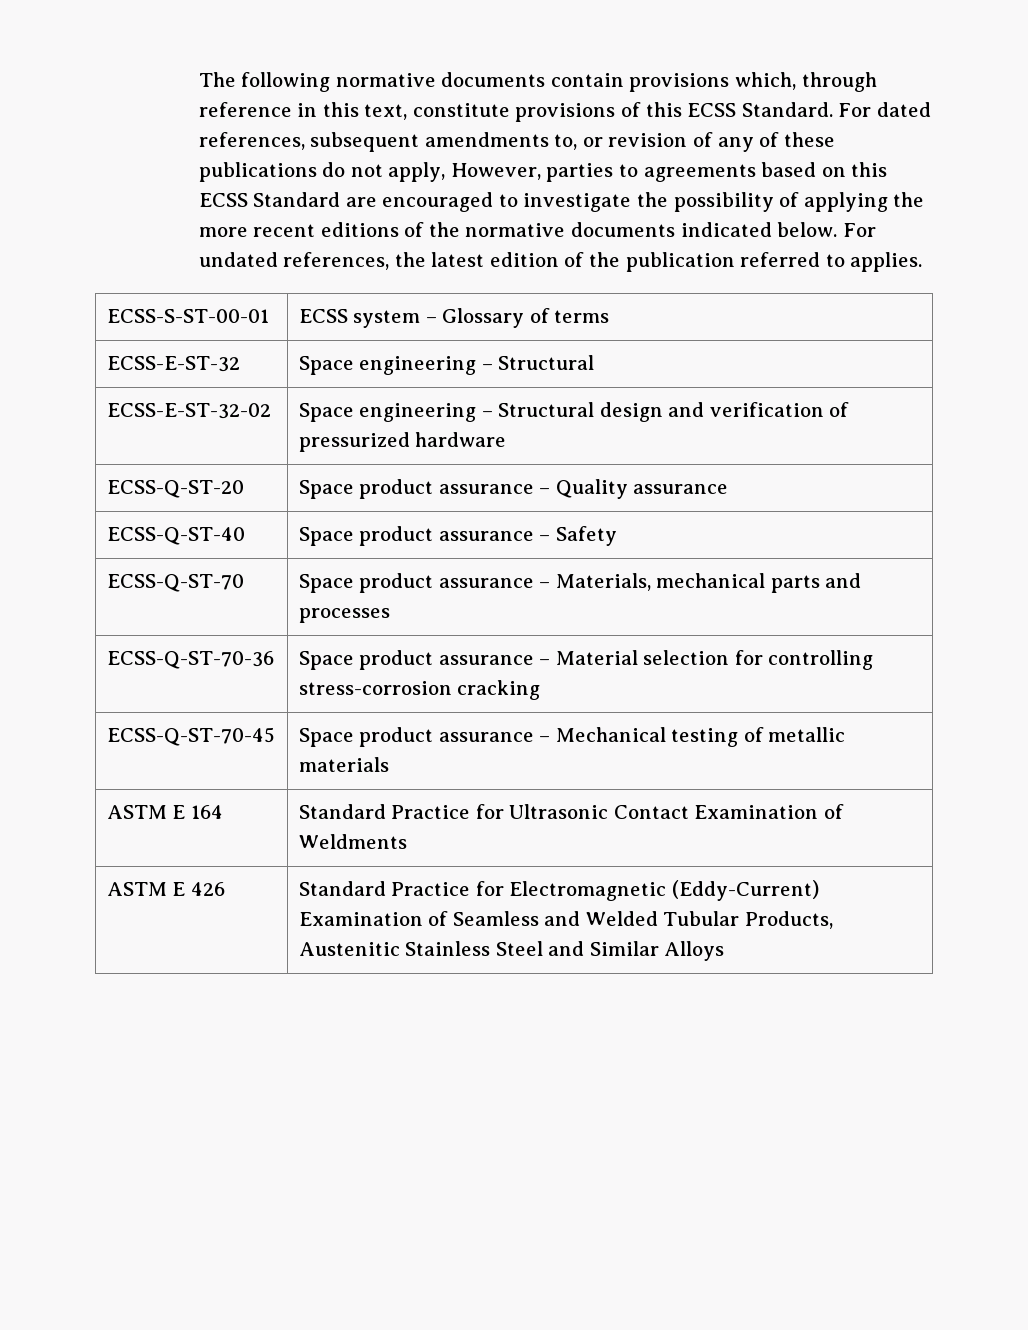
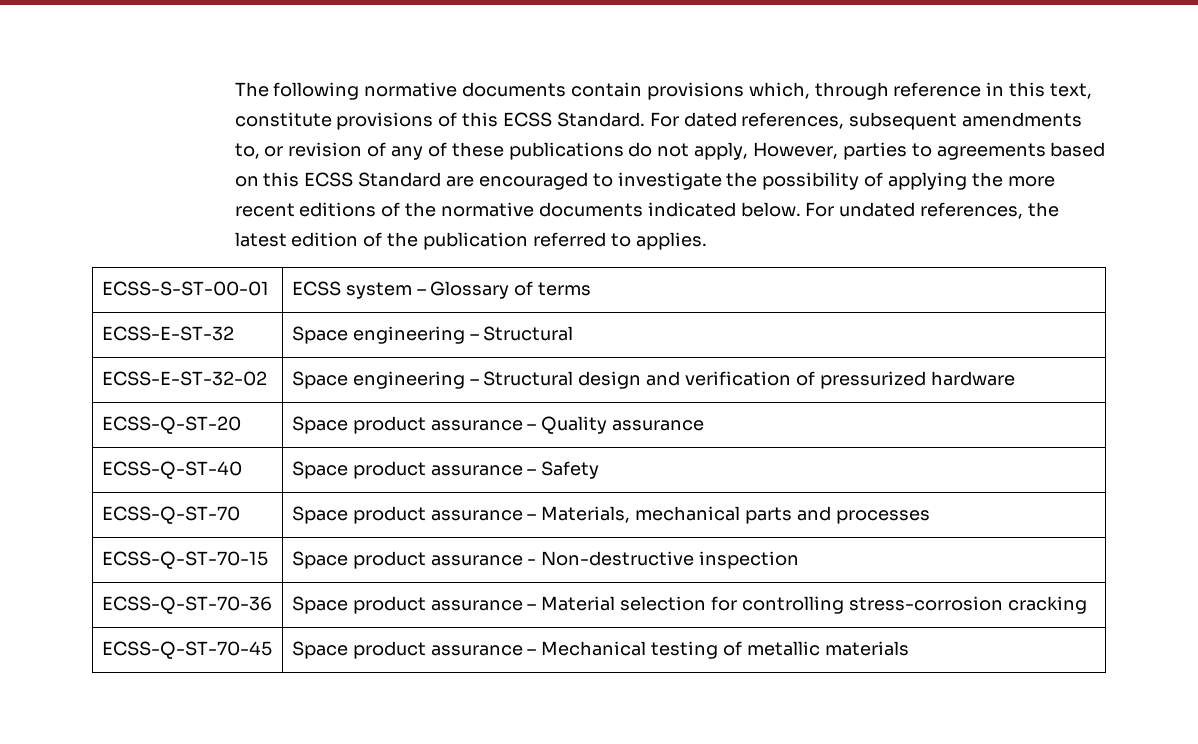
(390, 615) none -> [101,551,268,569] [291,551,800,569] // ECSS-Q-ST-70-15 | Space product assurance - Non-destructive inspection
[106,805,223,819] [298,804,844,819] [298,834,407,849] [106,882,225,896] [298,880,819,901] [298,911,833,929] [298,941,725,961] // ASTM E 164 | Standard Practice for Ultrasonic Contact Examination of Weldments // ASTM E 426 | Standard Practice for Electromagnetic (Eddy-Current) Examination of Seamless and Welded Tubular Products, Austenitic Stainless Steel and Similar Alloys -> (909, 648) none

